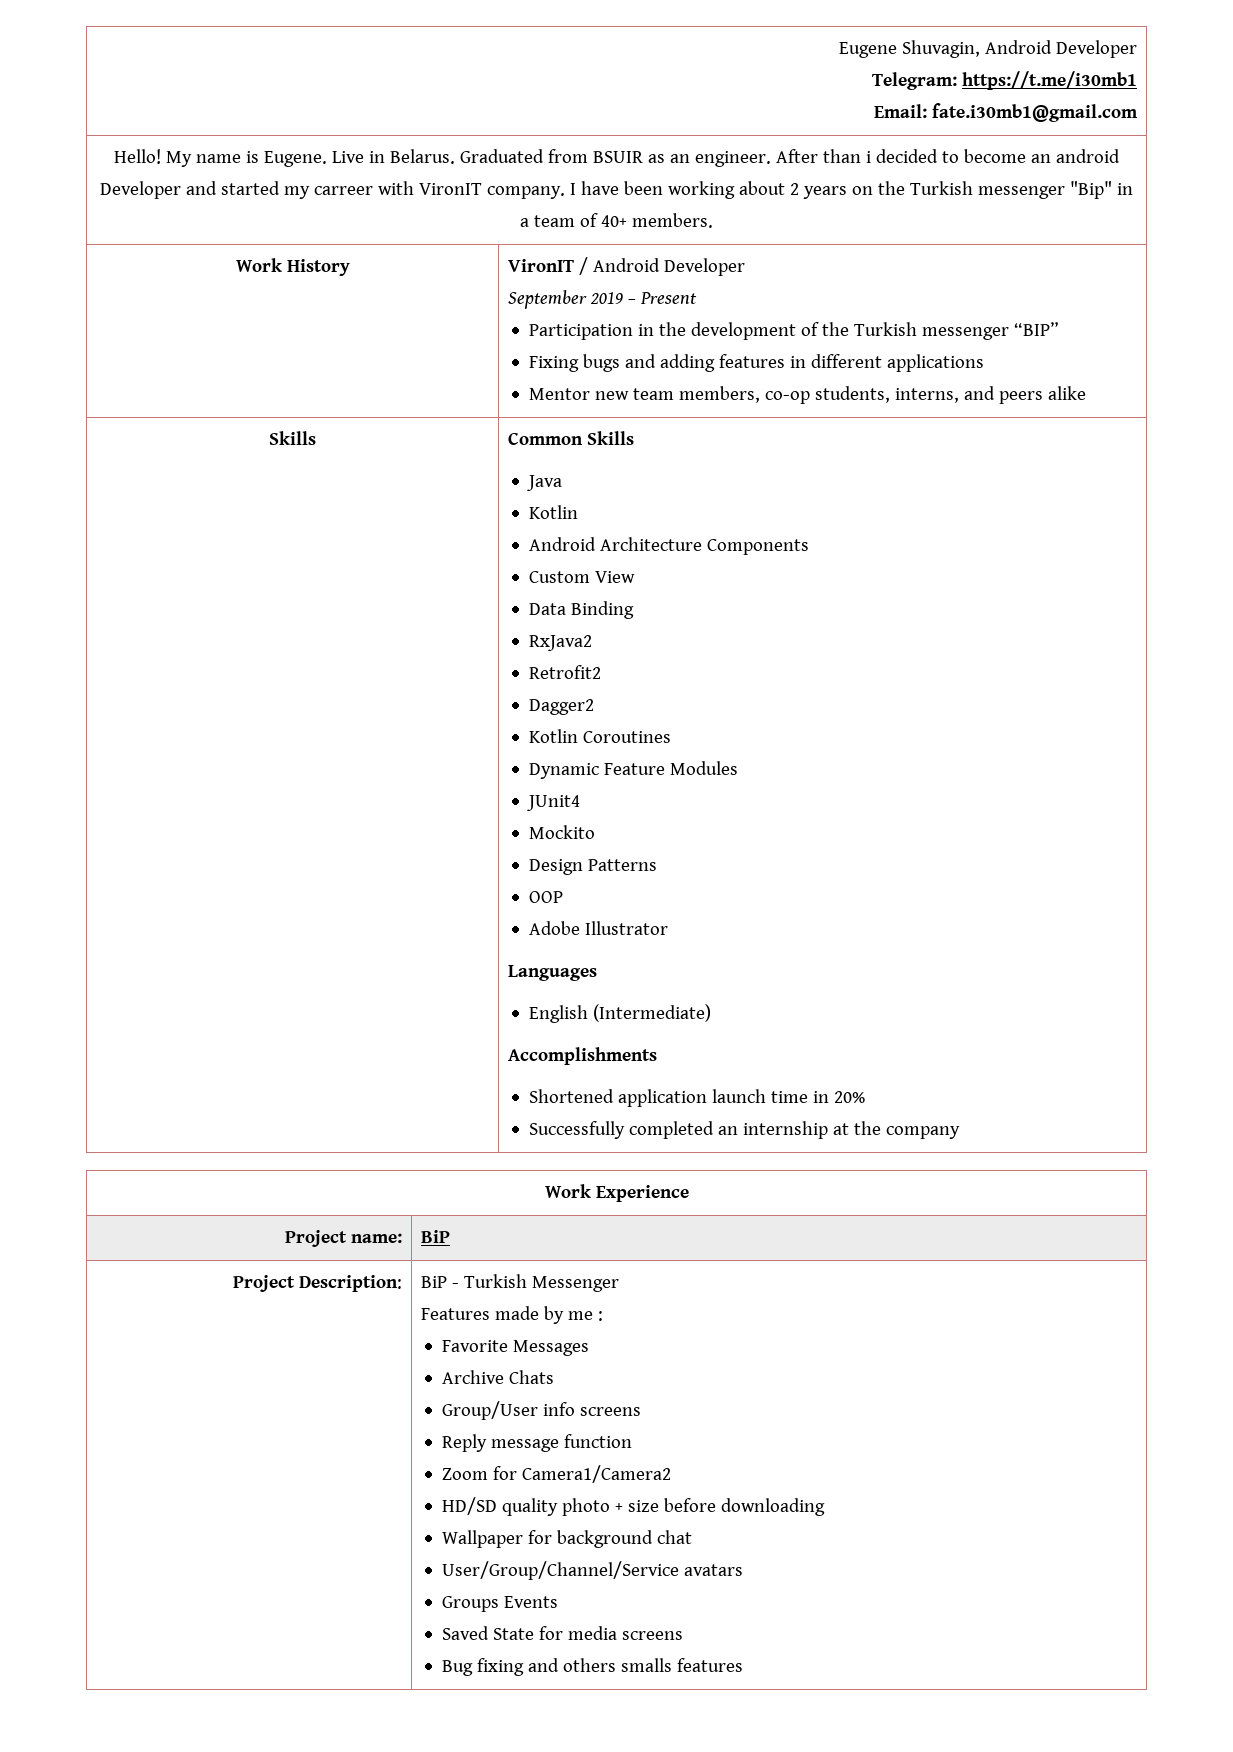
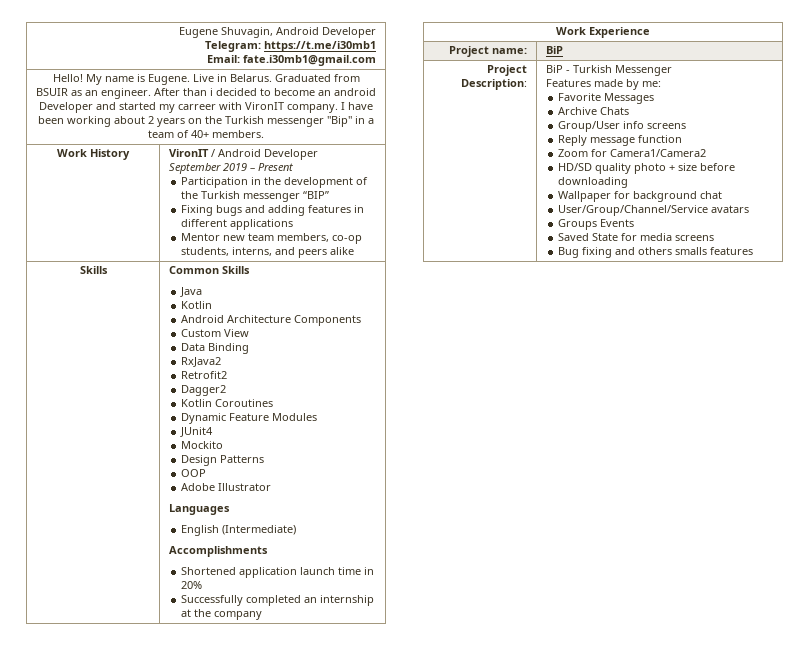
[568,1311,604,1321] me : -> [641,81,661,87] me:

